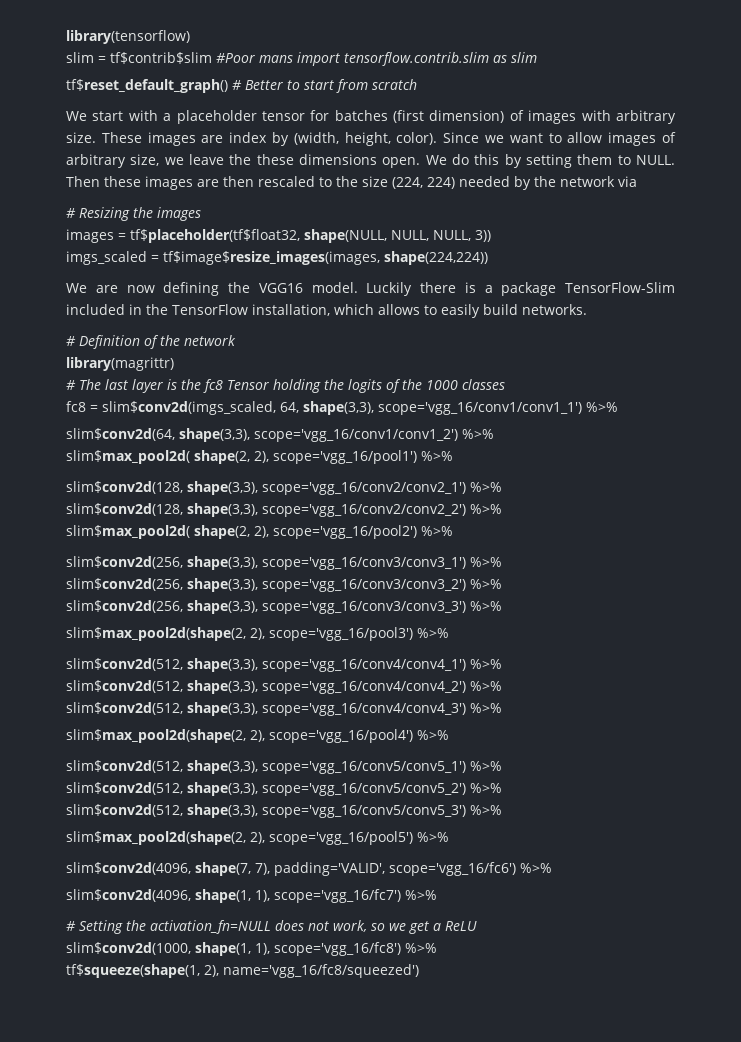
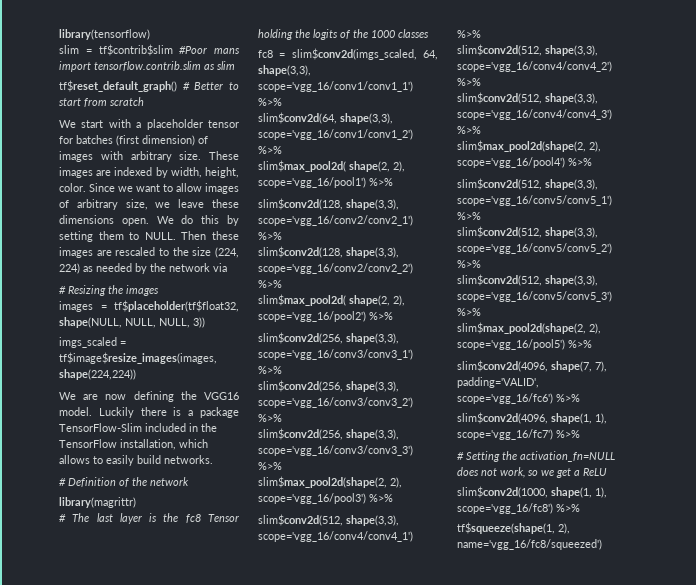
[229,132,438,146] index by (width, height, color). -> [114,167,239,178] [59,183,86,192] indexed by width, height, color.
[229,154,252,165] the -> (205, 203) none
[223,176,254,187] then -> (112, 253) none
(455, 183) none -> [83,266,93,272] as

